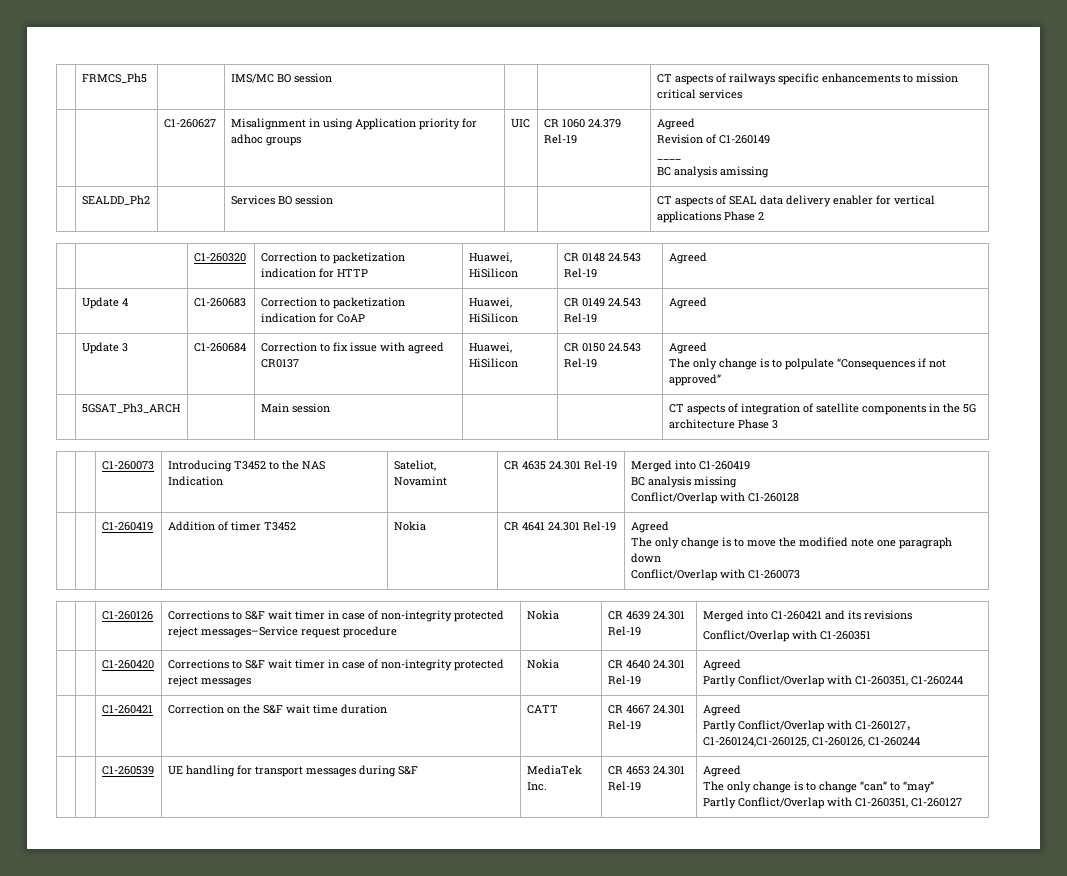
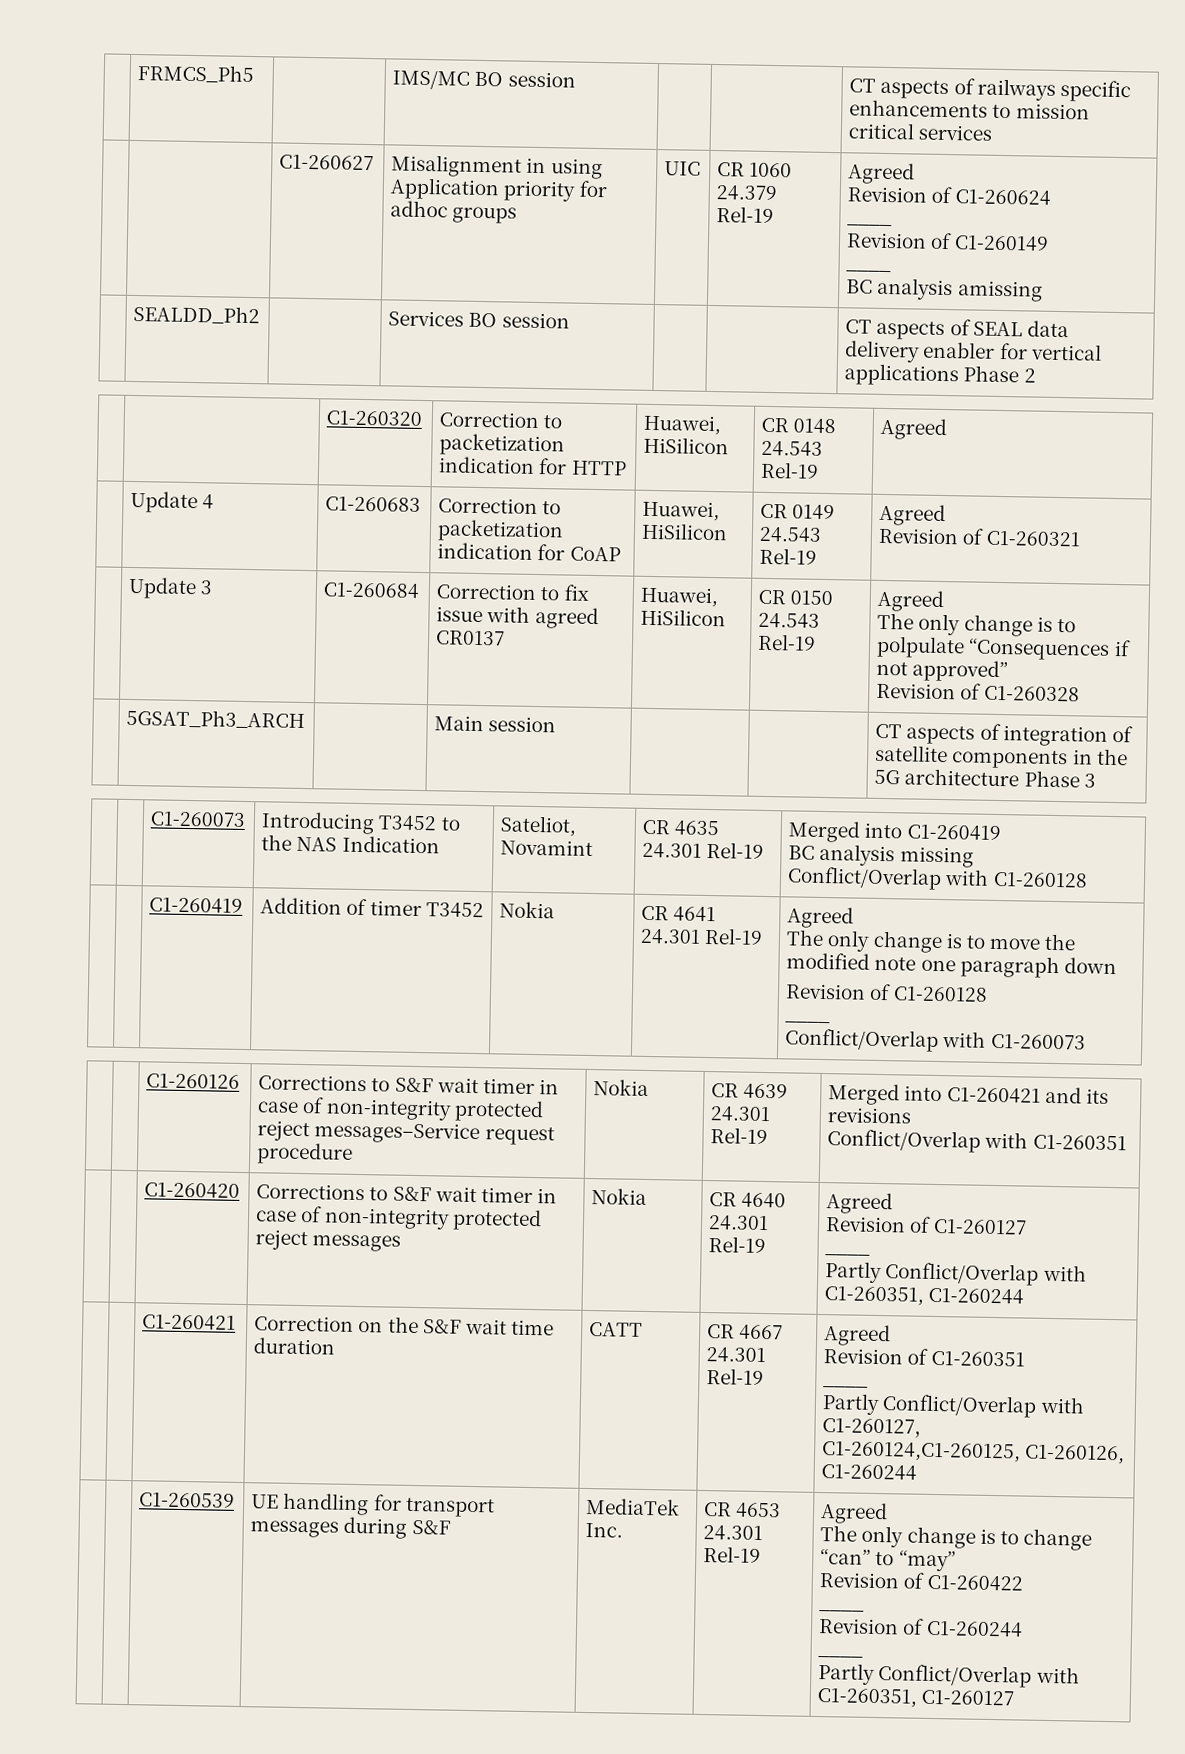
(695, 124) none -> [847,186,1051,206] [846,224,893,227] // Revision of C1-260624 // ____
(707, 303) none -> [878,527,1081,547] // Revision of C1-260321
(721, 380) none -> [876,682,1080,702] // Revision of C1-260328
(661, 558) none -> [785,983,988,1002] [784,1021,831,1024] // Revision of C1-260128 // ____
(741, 665) none -> [825,1216,1027,1235] [824,1254,871,1256] // Revision of C1-260127 // ____
(741, 710) none -> [823,1348,1025,1367] [822,1386,869,1388] // Revision of C1-260351 // ____
(934, 787) none -> [819,1572,1023,1592] [818,1610,865,1612] [818,1618,1023,1638] [817,1656,864,1658] // Revision of C1-260422 // ____ // Revision of C1-260244 // ____

